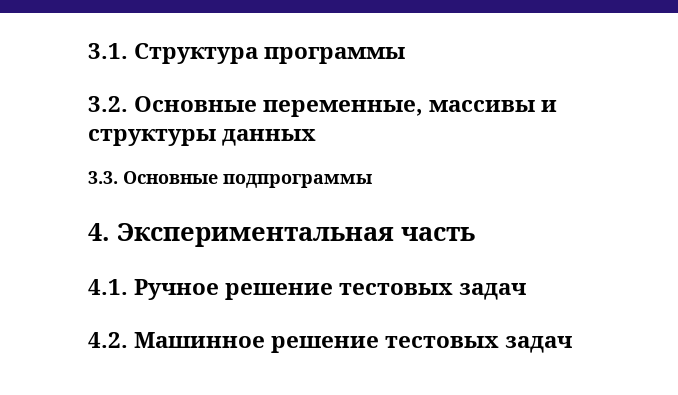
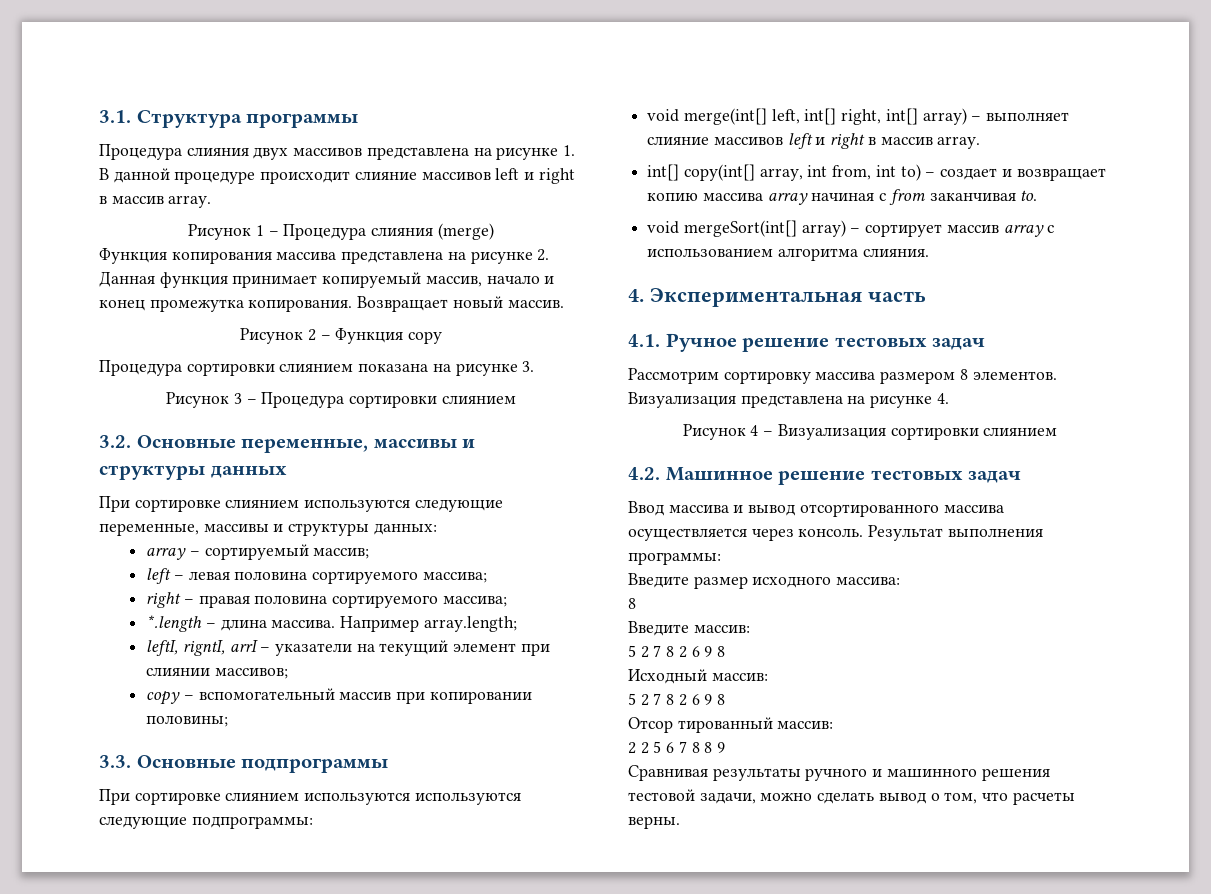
(406, 55) none -> [99,144,576,160] [99,168,575,184] [99,195,212,208] [188,223,494,240] [99,248,550,264] [99,271,555,288] [99,296,564,312] [240,328,442,344] [99,360,535,376] [166,392,516,408] // Процедура слияния двух массивов представлена на рисунке 1. В данной процедуре происходит слияние массивов left и right в массив array. // Рисунок 1 – Процедура слияния (merge) // Функция копирования массива представлена на рисунке 2. Данная функция принимает копируемый массив, начало и конец промежутка копирования. Возвращает новый массив. // Рисунок 2 – Функция copy // Процедура сортировки слиянием показана на рисунке 3. // Рисунок 3 – Процедура сортировки слиянием
[88,171,372,188] 3.3. Основные подпрограммы -> [99,496,503,512] [99,523,437,536] [146,544,370,560] [146,568,487,584] [146,592,507,608] [146,615,517,632] [146,640,550,656] [146,667,288,679] [146,688,532,705] [146,715,229,727] [99,755,389,773] [99,789,521,805] [99,816,313,829] [647,108,1070,125] [647,133,981,149] [647,164,1106,181] [647,189,1038,205] [647,220,1055,237] [647,248,929,261] При сортировке слиянием используются следующие переменные, массивы и структуры данных: // array – сортируемый массив; // left – левая половина сортируемого массива; // right – правая половина сортируемого массива; // *.length – длина массива. Например array.length; // leftI, rigntI, arrI – указатели на текущий элемент при слиянии массивов; // copy – вспомогательный массив при копировании половины; // 3.3. Основные подпрограммы // При сортировке слиянием используются используются следующие подпрограммы: // void merge(int[] left, int[] right, int[] array) – выполняет слияние массивов left и right в массив array. // int[] copy(int[] array, int from, int to) – создает и возвращает копию массива array начиная с from заканчивая to. // void mergeSort(int[] array) – сортирует массив array с использованием алгоритма слияния.
(527, 291) none -> [628,368,1057,384] [628,392,949,408] [682,424,1058,440] // Рассмотрим сортировку массива размером 8 элементов. Визуализация представлена на рисунке 4. // Рисунок 4 – Визуализация сортировки слиянием
(573, 344) none -> [628,501,1004,517] [628,525,1043,541] [628,552,721,565] [628,573,901,589] [628,598,636,609] [628,621,750,636] [628,645,726,658] [628,669,768,684] [628,693,726,706] [628,717,834,733] [628,741,726,754] [628,765,1050,781] [628,789,1075,805] [628,816,680,829] // Ввод массива и вывод отсортированного массива осуществляется через консоль. Результат выполнения программы: // Введите размер исходного массива: // 8 // Введите массив: // 5 2 7 8 2 6 9 8 // Исходный массив: // 5 2 7 8 2 6 9 8 // Отсор тированный массив: // 2 2 5 6 7 8 8 9 // Сравнивая результаты ручного и машинного решения тестовой задачи, можно сделать вывод о том, что расчеты верны.

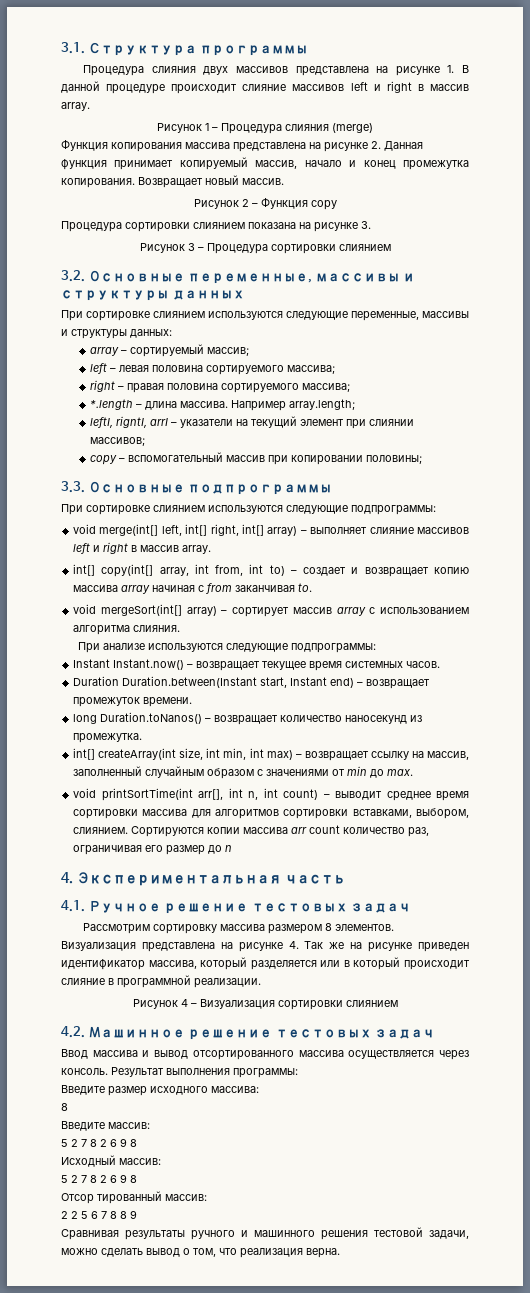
[414,792,521,805] используются -> (283, 509) none
(929, 252) none -> [77,642,376,653] [73,659,441,671] [73,676,431,689] [73,697,193,707] [73,712,423,725] [73,733,143,743] [73,748,469,761] [73,766,414,779] [73,788,470,801] [73,808,469,819] [73,825,430,837] [73,845,233,855] // При анализе используются следующие подпрограммы: // Instant Instant.now() – возвращает текущее время системных часов. // Duration Duration.between(Instant start, Instant end) – возвращает промежуток времени. // long Duration.toNanos() – возвращает количество наносекунд из промежутка. // int[] createArray(int size, int min, int max) – возвращает ссылку на массив, заполненный случайным образом с значениями от min до max. // void printSortTime(int arr[], int n, int count) – выводит среднее время сортировки массива для алгоритмов сортировки вставками, выбором, слиянием. Сортируются копии массива arr count количество раз, ограничивая его размер до n
(949, 398) none -> [304,941,470,952] [61,957,470,970] [61,975,261,988] Так же на рисунке приведен идентификатор массива, который разделяется или в который происходит слияние в программной реализации.
[1012,792,1075,805] [628,816,680,829] расчеты верны. -> [240,1248,340,1258] реализация верна.

